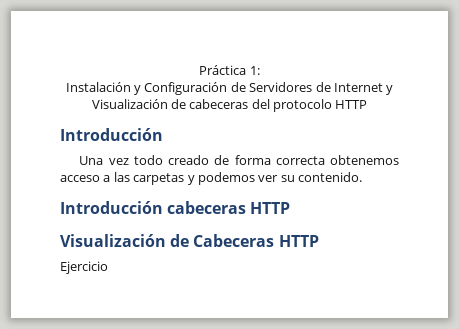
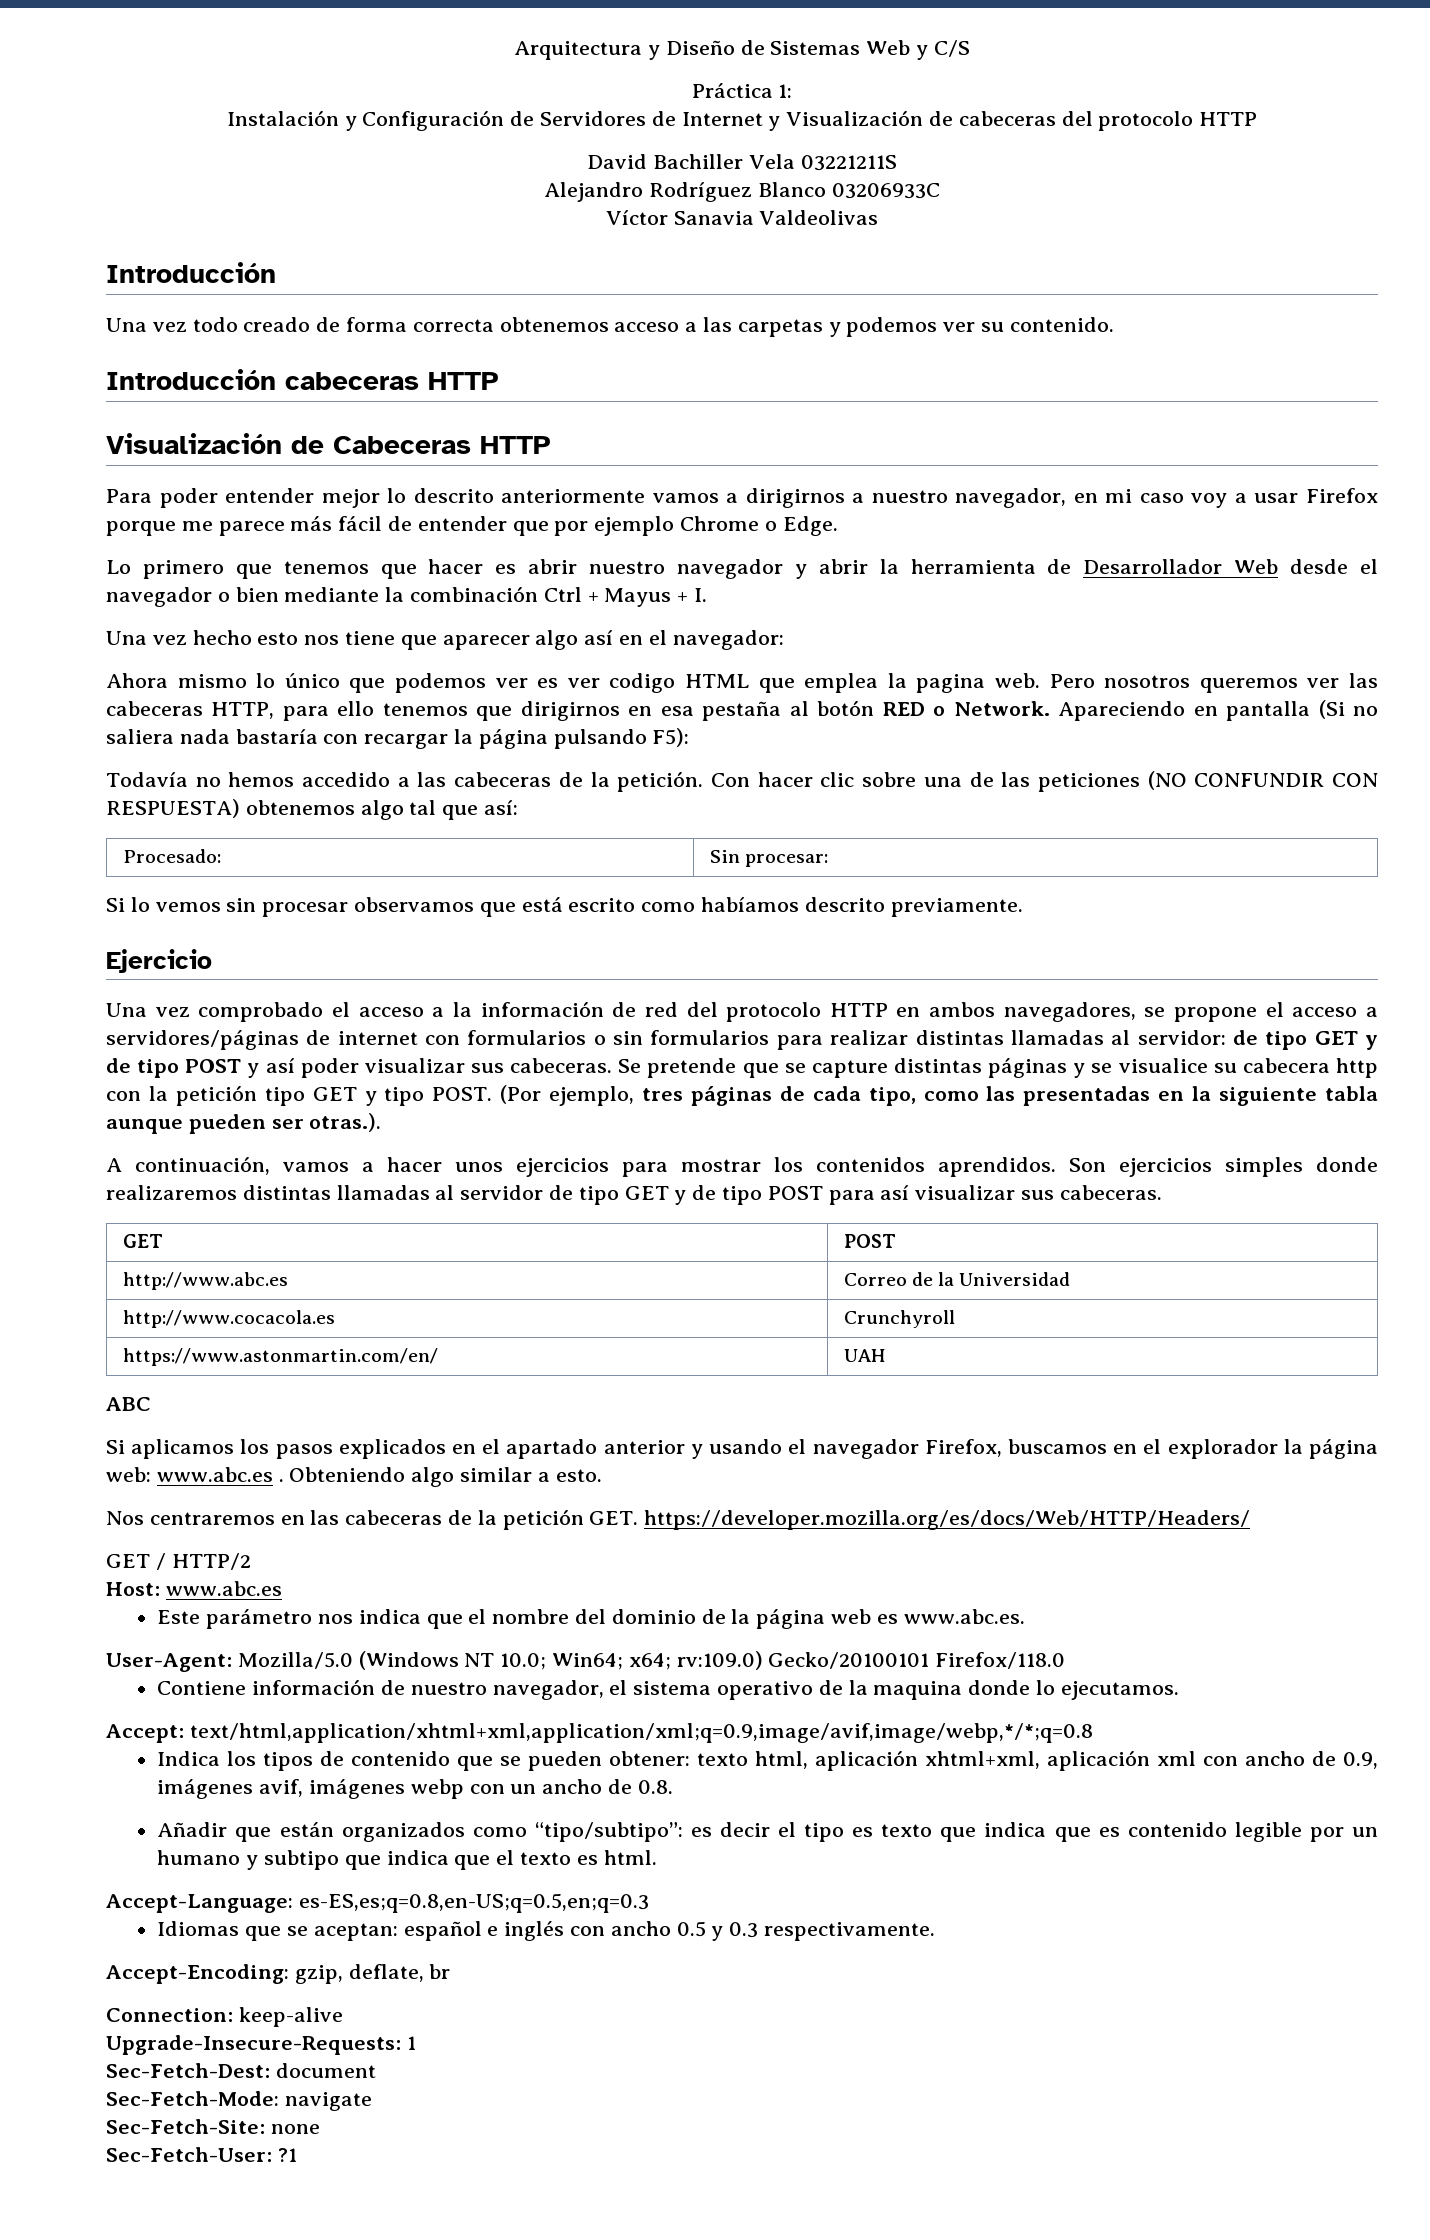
(199, 70) none -> [514,40,970,60] Arquitectura y Diseño de Sistemas Web y C/S //
(368, 104) none -> [587,154,897,171] [544,182,940,202] [605,210,879,225] // David Bachiller Vela 03221211S // Alejandro Rodríguez Blanco 03206933C // Víctor Sanavia Valdeolivas
[60,261,108,274] Ejercicio -> [106,488,1378,508] [106,516,838,536] [106,559,1378,579] [106,586,708,607] [106,630,784,650] [106,673,1378,693] [106,700,1378,721] [106,728,690,749] [106,771,1378,792] [106,799,519,820] [122,849,221,863] [709,850,828,867] [106,897,1023,917] [106,949,212,973] [106,1001,1379,1022] [106,1030,1378,1050] [106,1058,1378,1078] [106,1085,1379,1106] [106,1113,382,1134] [106,1156,1378,1177] [106,1185,1162,1205] [122,1234,163,1248] [843,1234,896,1248] [122,1272,288,1290] [843,1272,1071,1286] [122,1310,335,1328] [843,1310,955,1328] [122,1348,438,1366] [843,1349,886,1362] [106,1397,151,1411] [106,1439,1378,1459] [106,1467,602,1487] [106,1509,1251,1530] [106,1553,251,1570] [106,1581,282,1596] [157,1609,1025,1629] [106,1651,1066,1672] [157,1679,1179,1700] [106,1723,1093,1743] [157,1750,1378,1771] [157,1779,673,1799] [157,1822,1379,1842] [157,1850,657,1870] [106,1893,649,1913] [157,1921,936,1941] [106,1964,451,1984] [106,2007,343,2027] [106,2035,416,2055] [106,2063,376,2078] [106,2091,372,2111] [106,2119,320,2134] [106,2147,297,2162] Para poder entender mejor lo descrito anteriormente vamos a dirigirnos a nuestro navegador, en mi caso voy a usar Firefox porque me parece más fácil de entender que por ejemplo Chrome o Edge. // Lo primero que tenemos que hacer es abrir nuestro navegador y abrir la herramienta de Desarrollador Web desde el navegador o bien mediante la combinación Ctrl + Mayus + I. // Una vez hecho esto nos tiene que aparecer algo así en el navegador: // Ahora mismo lo único que podemos ver es ver codigo HTML que emplea la pagina web. Pero nosotros queremos ver las cabeceras HTTP, para ello tenemos que dirigirnos en esa pestaña al botón RED o Network. Apareciendo en pantalla (Si no saliera nada bastaría con recargar la página pulsando F5): // Todavía no hemos accedido a las cabeceras de la petición. Con hacer clic sobre una de las peticiones (NO CONFUNDIR CON RESPUESTA) obtenemos algo tal que así: // Procesado: | Sin procesar: // Si lo vemos sin procesar observamos que está escrito como habíamos descrito previamente. // Ejercicio // Una vez comprobado el acceso a la información de red del protocolo HTTP en ambos navegadores, se propone el acceso a servidores/páginas de internet con formularios o sin formularios para realizar distintas llamadas al servidor: de tipo GET y de tipo POST y así poder visualizar sus cabeceras. Se pretende que se capture distintas páginas y se visualice su cabecera http con la petición tipo GET y tipo POST. (Por ejemplo, tres páginas de cada tipo, como las presentadas en la siguiente tabla aunque pueden ser otras.). // A continuación, vamos a hacer unos ejercicios para mostrar los contenidos aprendidos. Son ejercicios simples donde realizaremos distintas llamadas al servidor de tipo GET y de tipo POST para así visualizar sus cabeceras. // GET | POST // http://www.abc.es | Correo de la Universidad // http://www.cocacola.es | Crunchyroll // https://www.astonmartin.com/en/ | UAH // ABC // Si aplicamos los pasos explicados en el apartado anterior y usando el navegador Firefox, buscamos en el explorador la página web: www.abc.es . Obteniendo algo similar a esto. // Nos centraremos en las cabeceras de la petición GET. https://developer.mozilla.org/es/docs/Web/HTTP/Headers/ // GET / HTTP/2 // Host: www.abc.es // Este parámetro nos indica que el nombre del dominio de la página web es www.abc.es. // User-Agent: Mozilla/5.0 (Windows NT 10.0; Win64; x64; rv:109.0) Gecko/20100101 Firefox/118.0 // Contiene información de nuestro navegador, el sistema operativo de la maquina donde lo ejecutamos. // Accept: text/html,application/xhtml+xml,application/xml;q=0.9,image/avif,image/webp,*/*;q=0.8 // Indica los tipos de contenido que se pueden obtener: texto html, aplicación xhtml+xml, aplicación xml con ancho de 0.9, imágenes avif, imágenes webp con un ancho de 0.8. // Añadir que están organizados como “tipo/subtipo”: es decir el tipo es texto que indica que es contenido legible por un humano y subtipo que indica que el texto es html. // Accept-Language: es-ES,es;q=0.8,en-US;q=0.5,en;q=0.3 // Idiomas que se aceptan: español e inglés con ancho 0.5 y 0.3 respectivamente. // Accept-Encoding: gzip, deflate, br // Connection: keep-alive // Upgrade-Insecure-Requests: 1 // Sec-Fetch-Dest: document // Sec-Fetch-Mode: navigate // Sec-Fetch-Site: none // Sec-Fetch-User: ?1

